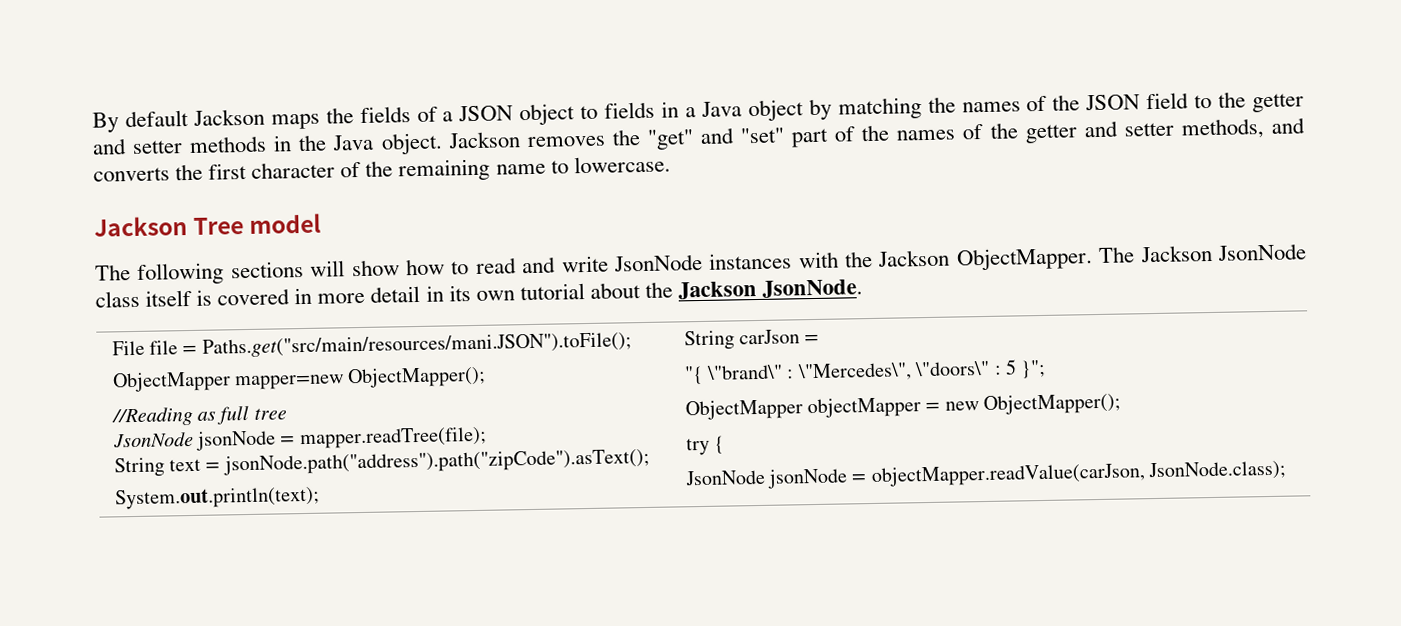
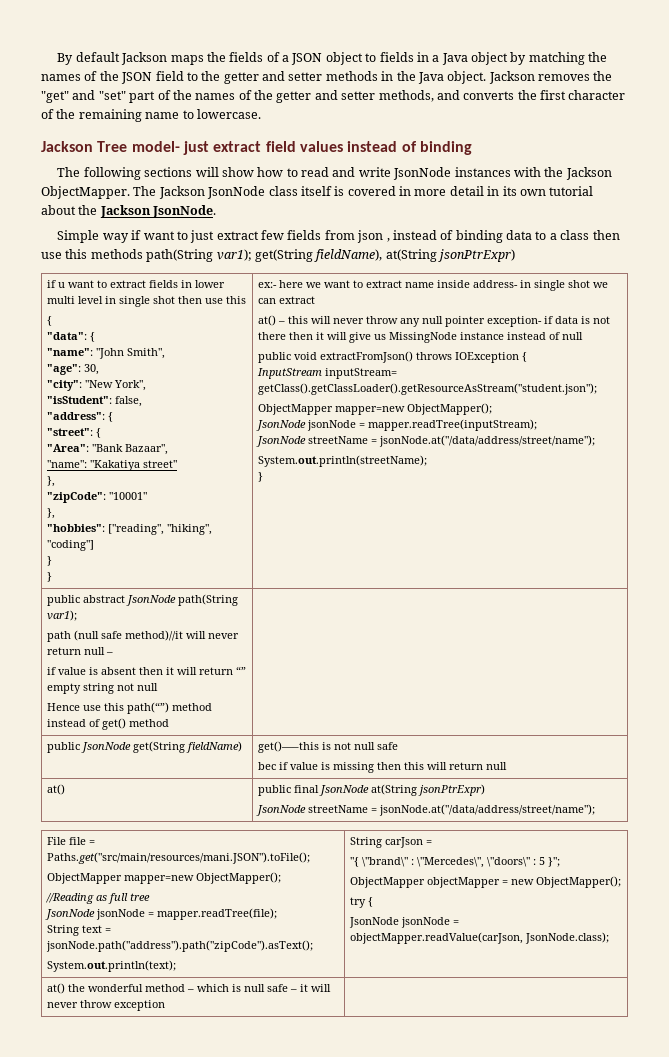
[249,213,322,234] model -> [131,141,472,155] model- just extract field values instead of binding
(864, 288) none -> [57,230,620,243] [41,249,515,262] [47,280,226,288] [47,296,247,307] [47,316,53,326] [47,332,96,342] [47,348,166,359] [47,364,100,375] [47,380,147,391] [47,396,143,407] [47,412,114,422] [47,428,102,438] [47,444,169,455] [47,460,178,471] [47,476,56,487] [47,492,148,503] [47,508,56,519] [47,524,213,535] [47,540,95,551] [47,556,53,566] [47,572,53,582] [258,280,609,291] [258,296,316,304] [258,315,611,327] [258,332,584,343] [258,351,528,363] [257,368,398,379] [258,383,598,395] [258,403,493,415] [256,419,538,431] [256,435,596,447] [258,455,428,467] [258,472,264,482] [47,594,239,606] [47,610,78,621] [47,630,240,642] [47,647,114,655] [47,666,247,675] [47,683,159,694] [47,702,213,714] [47,718,170,730] [47,741,243,753] [258,741,399,753] [258,762,508,773] [47,784,66,795] [258,784,486,796] [256,804,596,816] // Simple way if want to just extract few fields from json , instead of binding data to a class then use this methods path(String var1); get(String fieldName), at(String jsonPtrExpr) // if u want to extract fields in lower multi level in single shot then use this // { // "data": { // "name": "John Smith", // "age": 30, // "city": "New York", // "isStudent": false, // "address": { // "street": { // "Area": "Bank Bazaar", // "name": "Kakatiya street" // }, // "zipCode": "10001" // }, // "hobbies": ["reading", "hiking", "coding"] // } // } | ex:- here we want to extract name inside address- in single shot we can extract // at() – this will never throw any null pointer exception- if data is not there then it will give us MissingNode instance instead of null // public void extractFromJson() throws IOException { // InputStream inputStream= getClass().getClassLoader().getResourceAsStream("student.json"); // ObjectMapper mapper=new ObjectMapper(); // JsonNode jsonNode = mapper.readTree(inputStream); // JsonNode streetName = jsonNode.at("/data/address/street/name"); // System.out.println(streetName); // } // public abstract JsonNode path(String var1); // path (null safe method)//it will never return null – // if value is absent then it will return “” empty string not null // Hence use this path(“”) method instead of get() method | // public JsonNode get(String fieldName) | get()—–this is not null safe // bec if value is missing then this will return null // at() | public final JsonNode at(String jsonPtrExpr) // JsonNode streetName = jsonNode.at("/data/address/street/name");
(1288, 471) none -> [47,983,332,994] [47,1000,166,1011] // at() the wonderful method – which is null safe – it will never throw exception |

